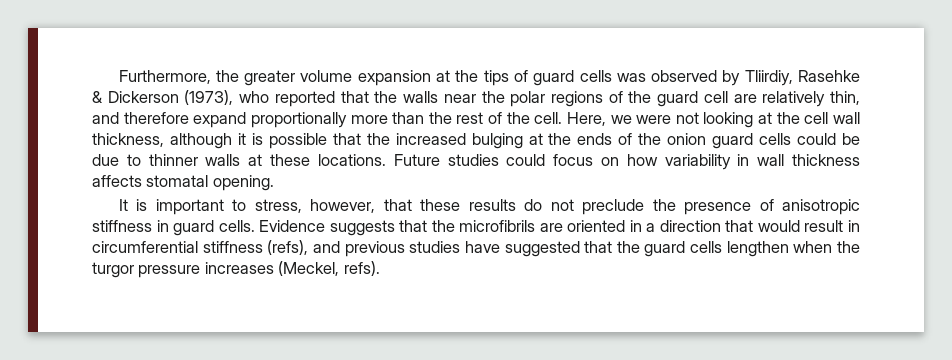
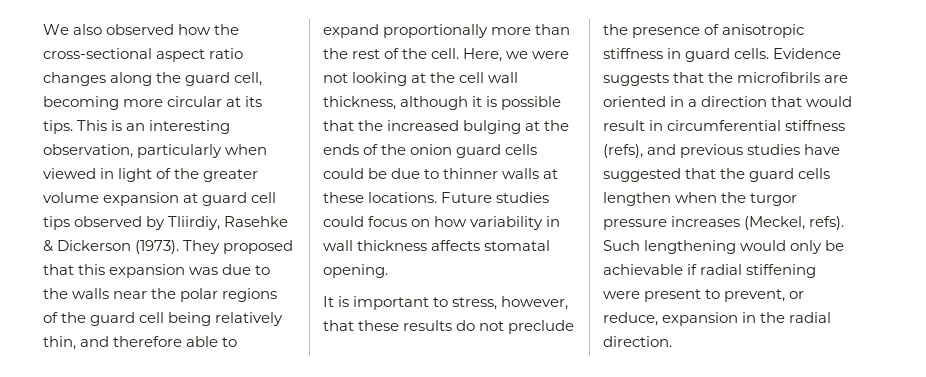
[118,70,211,84] Furthermore, -> [43,24,240,35] [43,48,244,62] [43,72,263,86] [43,96,263,110] [43,120,231,134] [43,144,268,158] [43,168,172,182] We also observed how the cross-sectional aspect ratio changes along the guard cell, becoming more circular at its tips. This is an interesting observation, particularly when viewed in light of
[455,70,646,86] the tips of guard cells was -> [202,192,277,206] [43,216,70,230] guard cell tips
[184,90,369,107] (1973), who reported that -> [135,240,294,254] [43,264,271,278] (1973). They proposed that this expansion was due to
[733,94,757,103] are -> [168,312,212,326] being
(189, 118) none -> [186,336,238,347] able to
(380, 268) none -> [603,240,845,254] [603,264,817,278] [603,289,805,302] [603,312,832,326] [603,336,672,347] Such lengthening would only be achievable if radial stiffening were present to prevent, or reduce, expansion in the radial direction.

